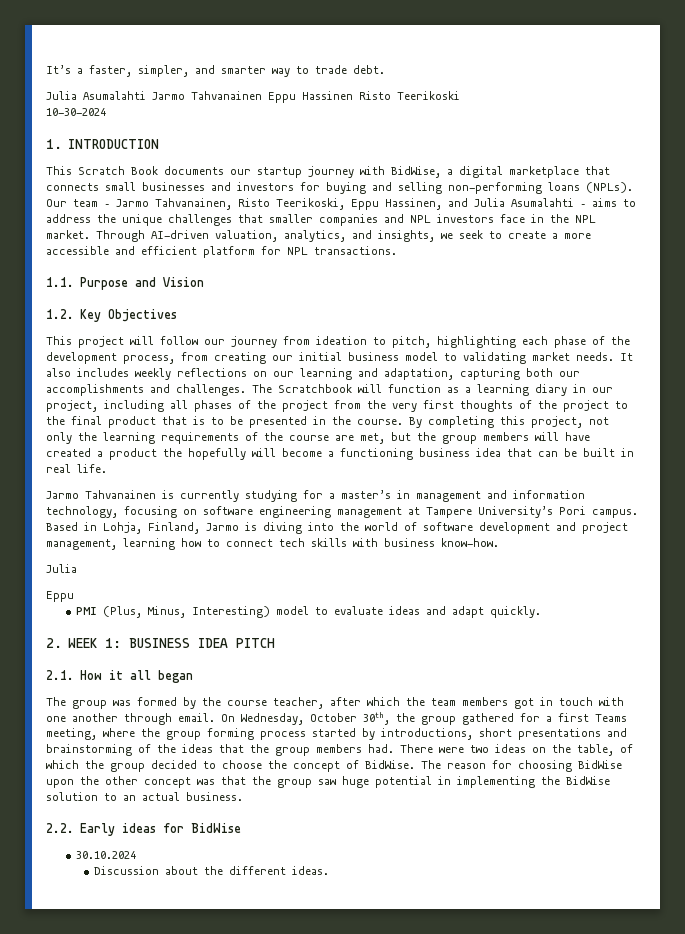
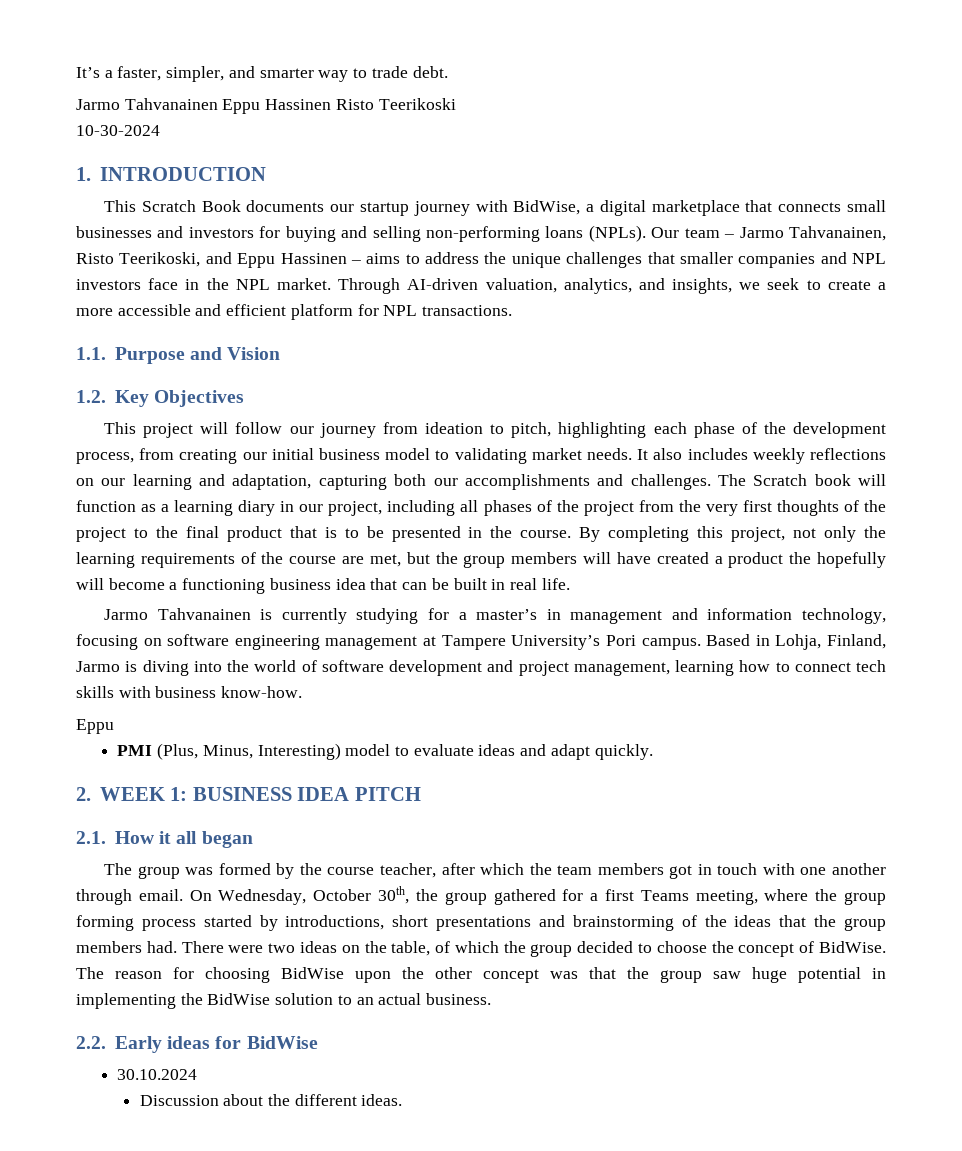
[46,91,146,100] Julia Asumalahti -> (448, 72) none
[351,198,574,210] Eppu Hassinen, and Julia Asumalahti -> [205,252,347,268] and Eppu Hassinen
[278,384,352,393] Scratchbook -> [753,474,851,486] Scratch book
[46,564,77,573] // Julia -> (303, 692) none

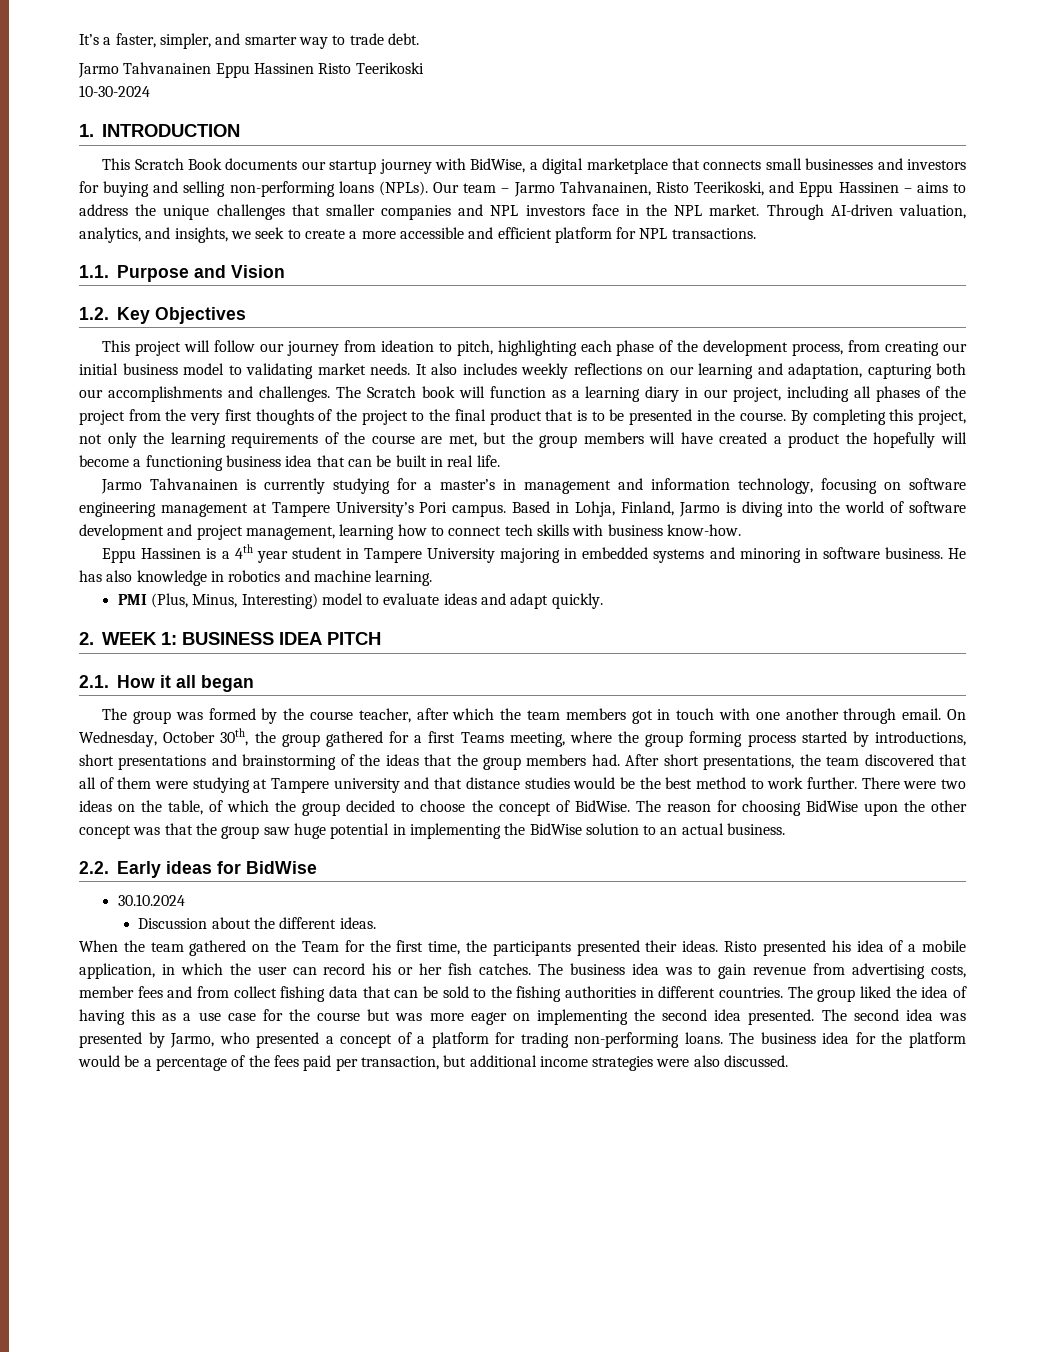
(114, 726) none -> [141,544,967,563] [79,570,433,586] Hassinen is a 4th year student in Tampere University majoring in embedded systems and minoring in software business. He has also knowledge in robotics and machine learning.
(177, 947) none -> [625,754,968,770] [79,777,857,793] After short presentations, the team discovered that all of them were studying at Tampere university and that distance studies would be the best method to work further.
(403, 1100) none -> [79,940,967,956] [79,963,967,979] [79,986,968,1002] [79,1009,966,1025] [79,1032,966,1048] [78,1055,789,1071] // When the team gathered on the Team for the first time, the participants presented their ideas. Risto presented his idea of a mobile application, in which the user can record his or her fish catches. The business idea was to gain revenue from advertising costs, member fees and from collect fishing data that can be sold to the fishing authorities in different countries. The group liked the idea of having this as a use case for the course but was more eager on implementing the second idea presented. The second idea was presented by Jarmo, who presented a concept of a platform for trading non-performing loans. The business idea for the platform would be a percentage of the fees paid per transaction, but additional income strategies were also discussed.

